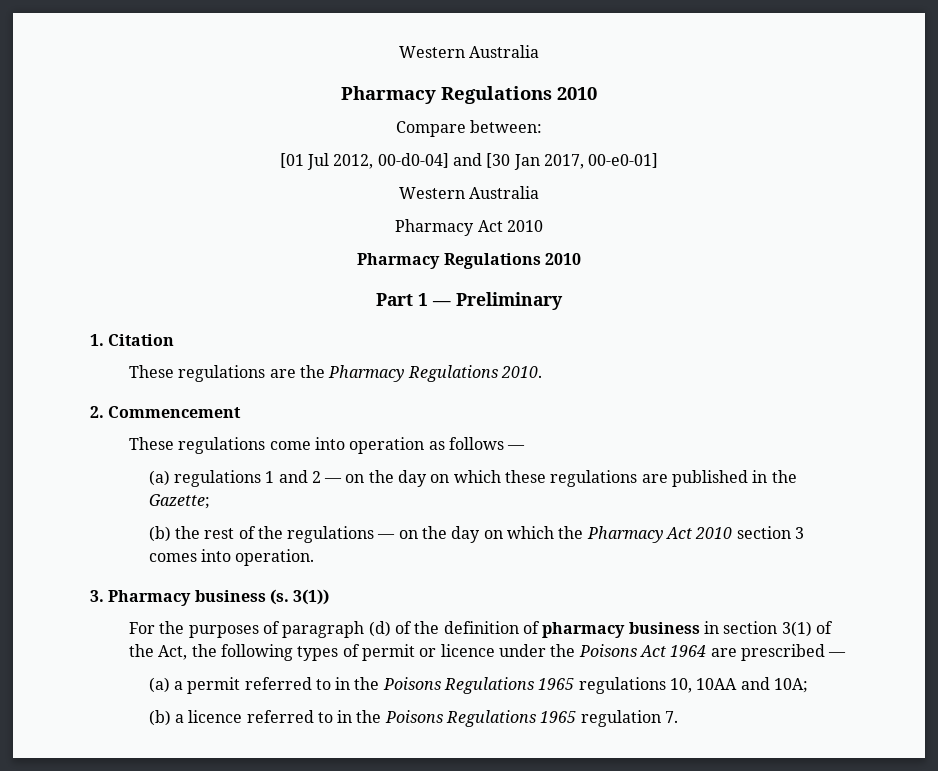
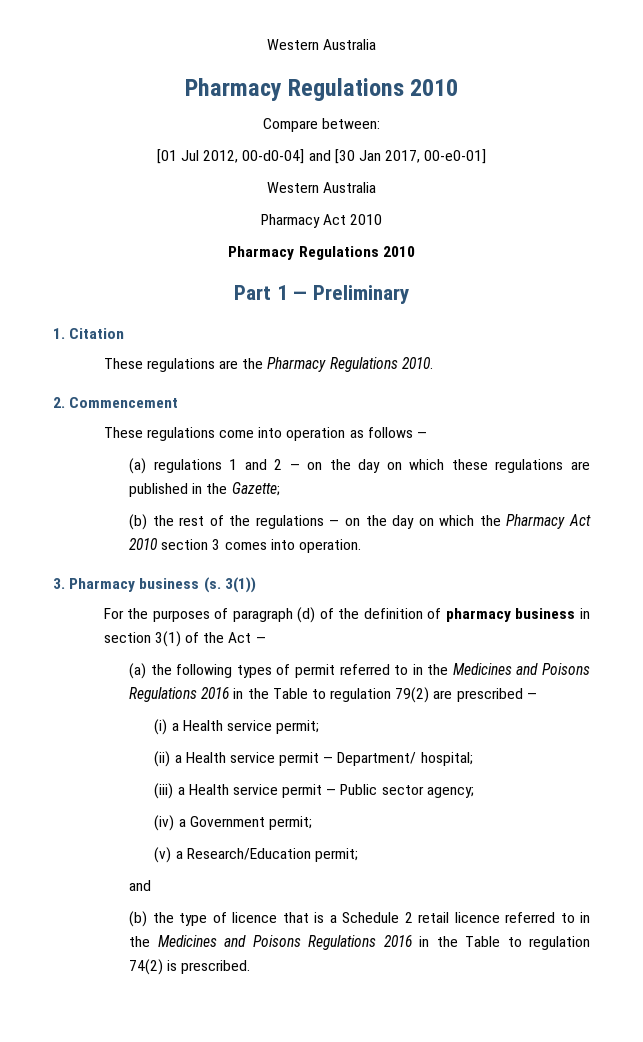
[158,645,188,660] Act, -> [228,632,266,643] [128,663,146,679] Act — // (a)
[419,644,847,661] [148,677,809,694] [148,710,184,726] or licence under the Poisons Act 1964 are prescribed — // (a) a permit referred to in the Poisons Regulations 1965 regulations 10, 10AA and 10A; // (b) a -> [339,663,590,675] [128,687,537,703] [154,719,320,735] [154,751,473,767] [154,783,474,799] [154,815,312,831] [154,847,358,863] [128,880,151,891] [128,911,449,927] referred to in the Medicines and Poisons Regulations 2016 in the Table to regulation 79(2) are prescribed — // (i) a Health service permit; // (ii) a Health service permit — Department/ hospital; // (iii) a Health service permit — Public sector agency; // (iv) a Government permit; // (v) a Research/Education permit; // and // (b) the type of licence that is a Schedule 2 retail
[384,710,679,727] Poisons Regulations 1965 regulation 7. -> [157,935,590,950] [128,959,251,975] Medicines and Poisons Regulations 2016 in the Table to regulation 74(2) is prescribed.

